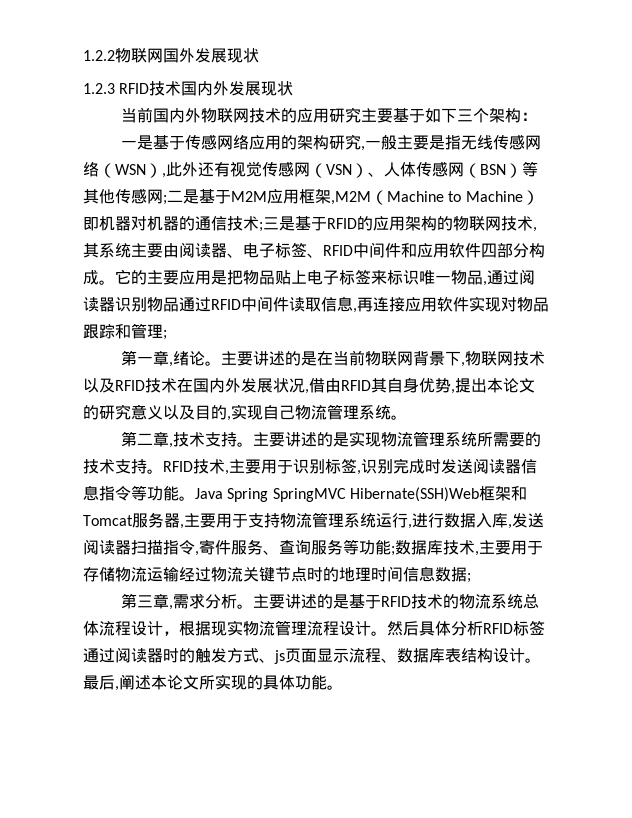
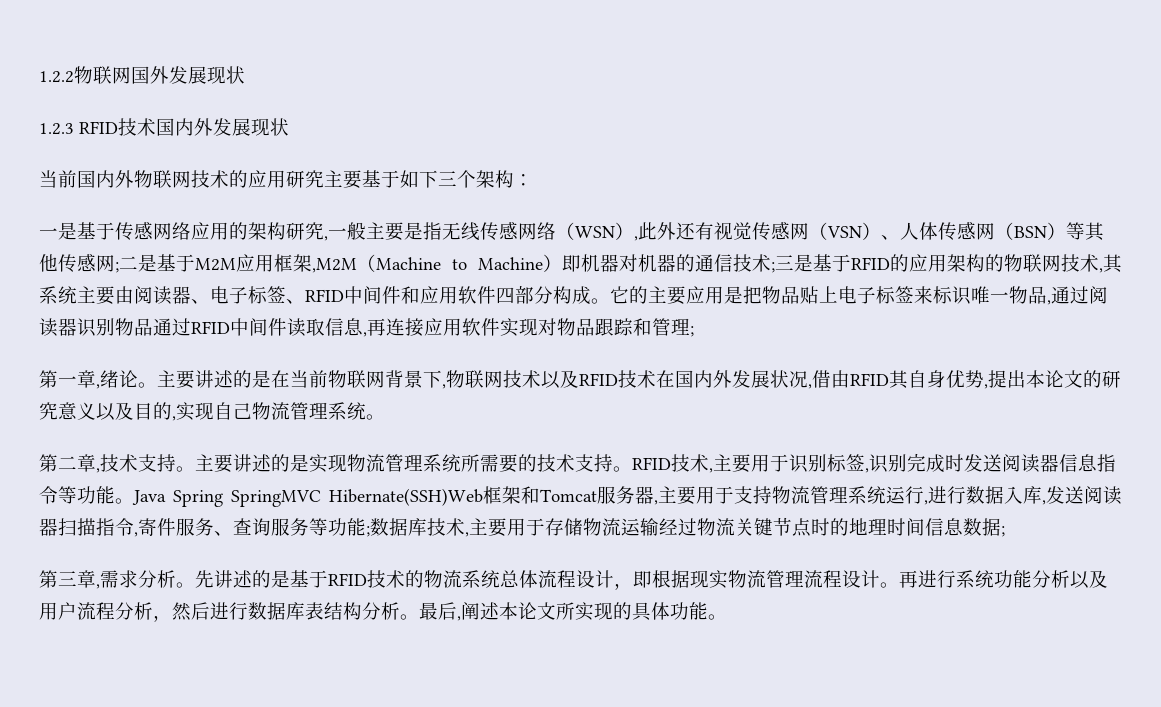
[253,594,286,609] 主要 -> [195,570,214,588] 先
(179, 633) none -> [633,571,652,588] 即
[387,620,545,636] [83,647,397,664] 然后具体分析RFID标签通过阅读器时的触发方式、js页面显示流程、 -> [899,570,1108,589] [39,602,248,622] 再进行系统功能分析以及用户流程分析，然后进行
[493,648,525,663] 设计 -> [362,602,400,620] 分析

